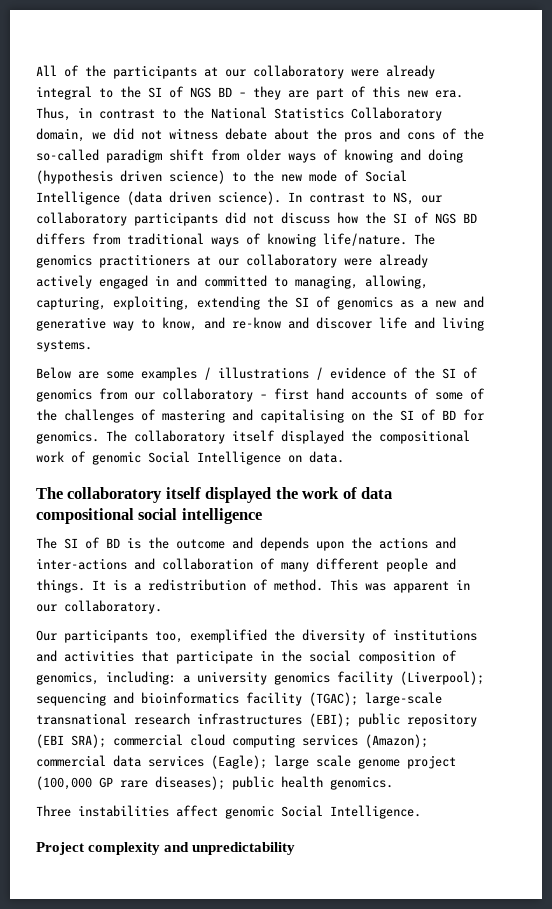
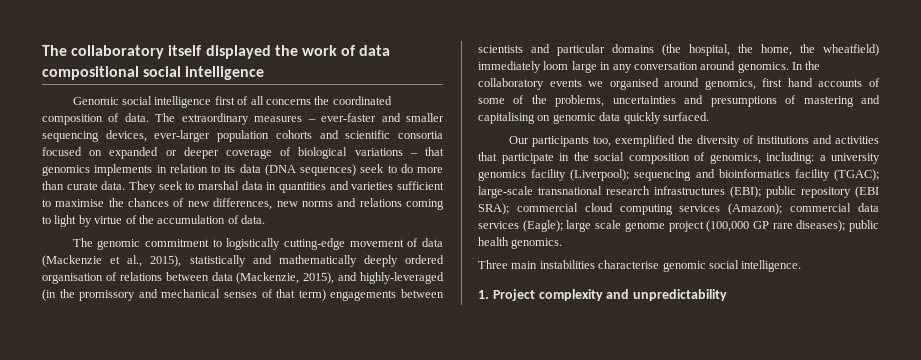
[36,65,435,79] [36,86,463,100] [36,107,442,121] [36,128,484,142] [36,149,463,163] [36,170,407,184] [36,191,442,205] [36,212,477,226] [36,233,435,247] [36,254,428,268] [36,275,428,289] [36,296,484,310] [36,317,484,331] [36,340,92,352] [36,367,478,381] [36,388,485,402] [36,409,484,423] [36,430,470,444] [36,451,344,465] All of the participants at our collaboratory were already integral to the SI of NGS BD – they are part of this new era. Thus, in contrast to the National Statistics Collaboratory domain, we did not witness debate about the pros and cons of the so-called paradigm shift from older ways of knowing and doing (hypothesis driven science) to the new mode of Social Intelligence (data driven science). In contrast to NS, our collaboratory participants did not discuss how the SI of NGS BD differs from traditional ways of knowing life/nature. The genomics practitioners at our collaboratory were already actively engaged in and committed to managing, allowing, capturing, exploiting, extending the SI of genomics as a new and generative way to know, and re-know and discover life and living systems. // Below are some examples / illustrations / evidence of the SI of genomics from our collaboratory – first hand accounts of some of the challenges of mastering and capitalising on the SI of BD for genomics. The collaboratory itself displayed the compositional work of genomic Social Intelligence on data. // -> (42, 50) none
[36,537,456,551] [36,558,456,572] [36,579,470,593] [36,600,162,614] The SI of BD is the outcome and depends upon the actions and inter-actions and collaboration of many different people and things. It is a redistribution of method. This was apparent in our collaboratory. -> [72,96,392,108] [42,113,445,125] [42,130,444,142] [42,147,444,159] [42,164,443,176] [42,181,445,193] [42,198,445,210] [42,215,265,227] [72,238,443,250] [42,255,444,267] [42,272,444,284] [42,289,444,301] [478,44,879,56] [478,61,821,73] [478,78,880,90] [478,95,880,107] [478,112,709,124] Genomic social intelligence first of all concerns the coordinated composition of data. The extraordinary measures – ever-faster and smaller sequencing devices, ever-larger population cohorts and scientific consortia focused on expanded or deeper coverage of biological variations – that genomics implements in relation to its data (DNA sequences) seek to do more than curate data. They seek to marshal data in quantities and varieties sufficient to maximise the chances of new differences, new norms and relations coming to light by virtue of the accumulation of data. // The genomic commitment to logistically cutting-edge movement of data (Mackenzie et al., 2015), statistically and mathematically deeply ordered organisation of relations between data (Mackenzie, 2015), and highly-leveraged (in the promissory and mechanical senses of that term) engagements between scientists and particular domains (the hospital, the home, the wheatfield) immediately loom large in any conversation around genomics. In the collaboratory events we organised around genomics, first hand accounts of some of the problems, uncertainties and presumptions of mastering and capitalising on genomic data quickly surfaced.
[78,805,421,819] instabilities affect genomic Social Intelligence. // -> [511,260,802,272] [478,290,489,299] main instabilities characterise genomic social intelligence. // 1.

